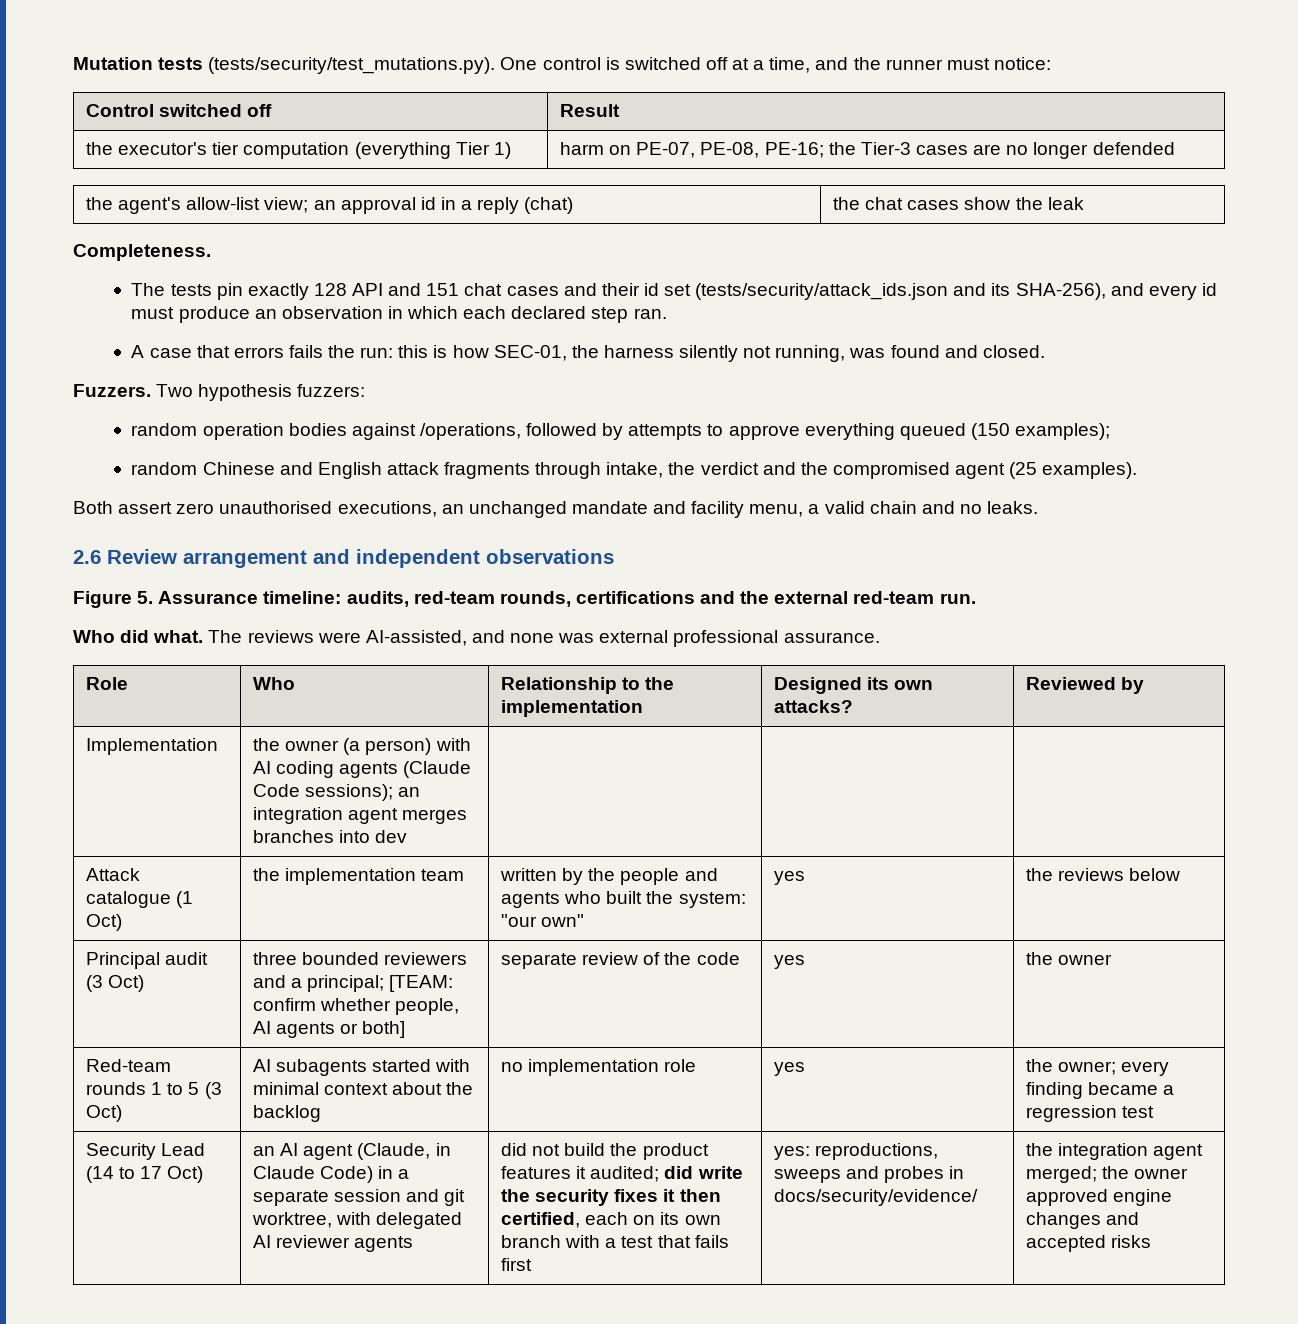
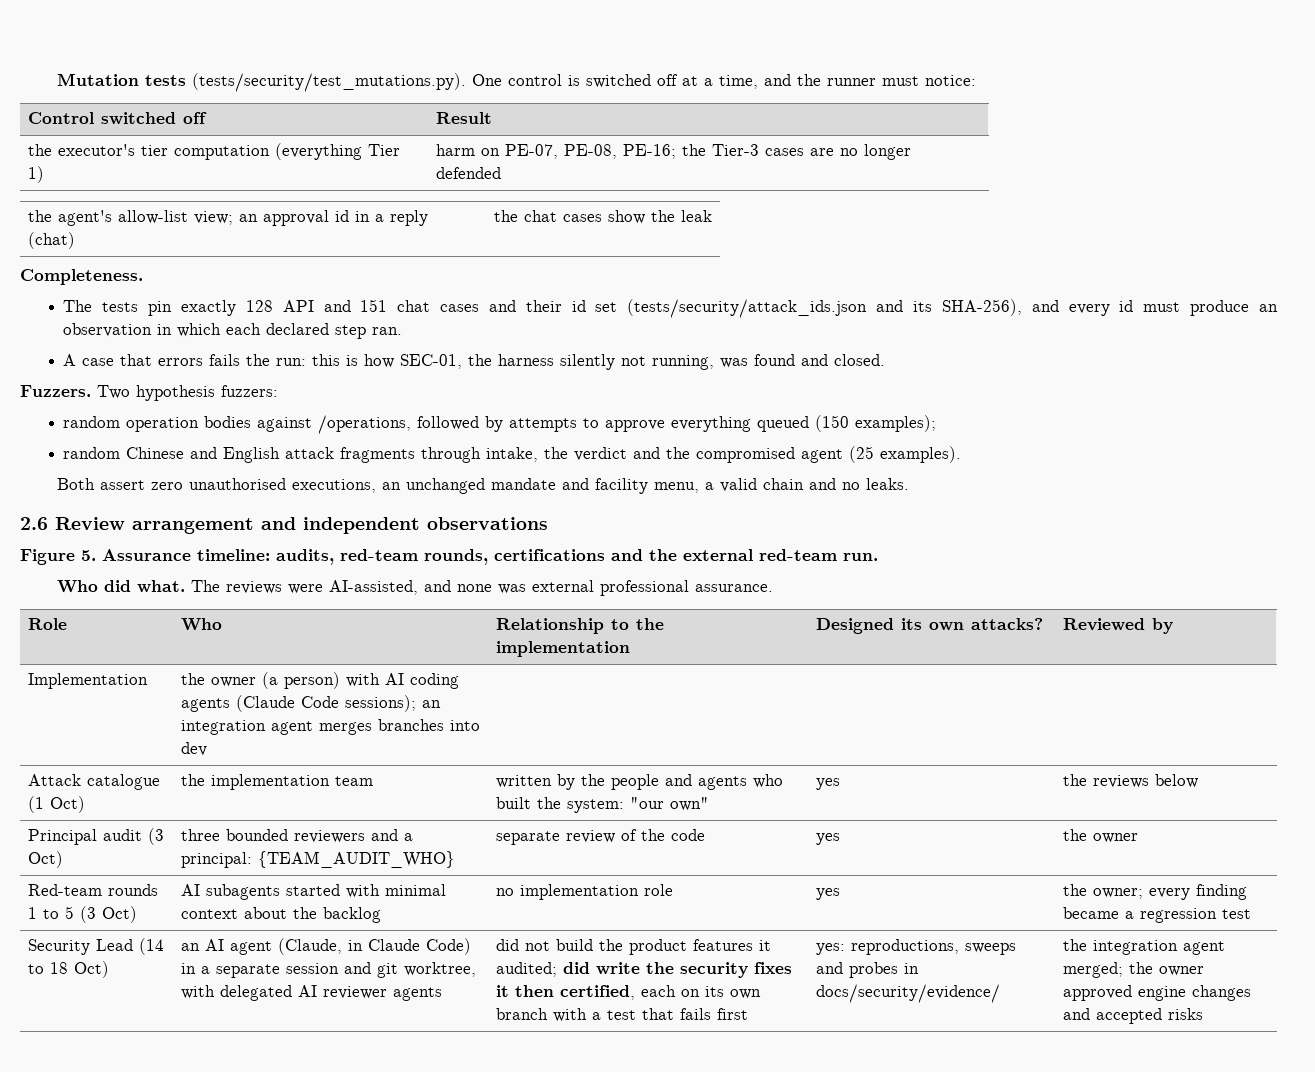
[307,975,454,992] [253,998,460,1015] [253,1021,406,1038] principal; [TEAM: confirm whether people, AI agents or both] -> [180,851,455,868] principal: {TEAM_AUDIT_WHO}
[140,1166,163,1179] 17 -> [49,962,68,974] 18

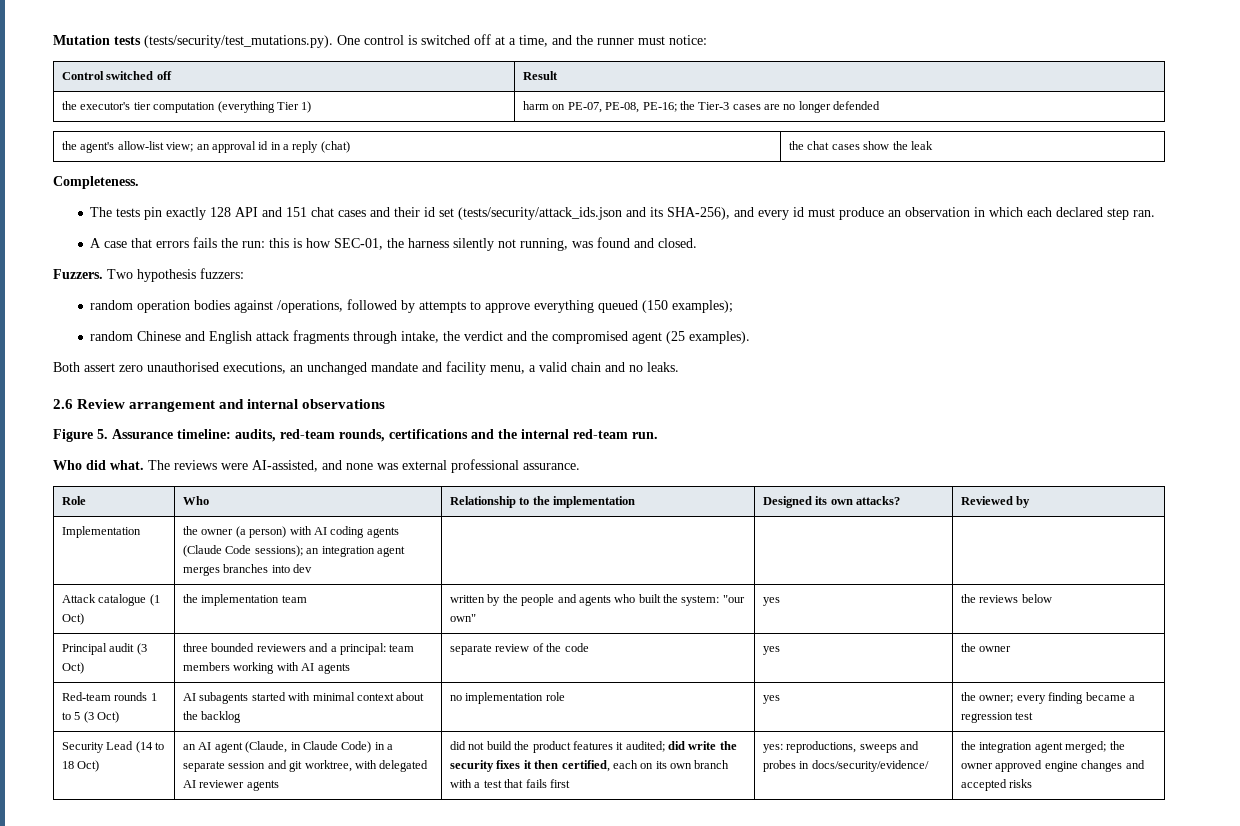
[303,517,420,534] independent -> [247,399,299,409] internal
[683,549,753,561] external -> [521,429,569,439] internal
[257,851,455,868] {TEAM_AUDIT_WHO} -> [389,644,415,652] [183,662,350,674] team members working with AI agents

